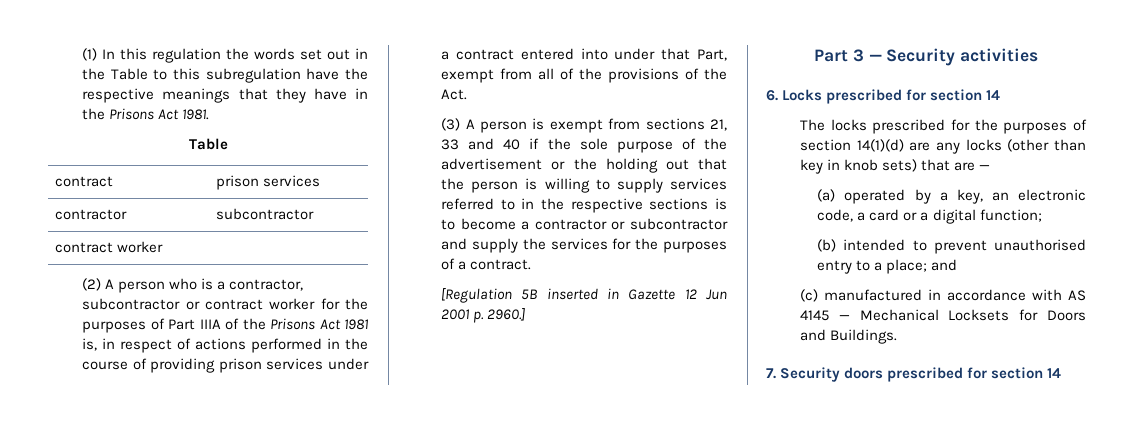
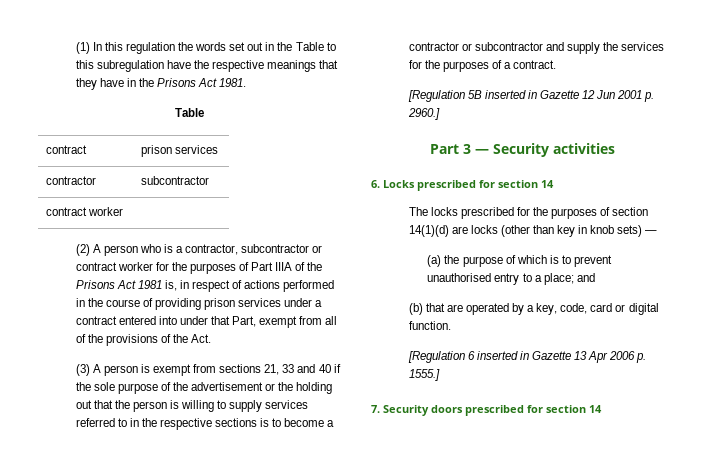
[936,142,961,154] any -> (468, 230) none
[921,159,976,171] that are -> (643, 231) none
[844,189,1086,204] [817,209,1042,224] [817,239,906,252] operated by a key, an electronic code, a card or a digital function; // (b) intended -> [444,255,559,267] the purpose of which is
[800,289,1086,302] [800,309,1086,321] [800,329,898,344] (c) manufactured in accordance with AS 4145 — Mechanical Locksets for Doors and Buildings. -> [408,303,659,315] [408,321,451,330] [407,351,647,363] [408,369,440,381] (b) that are operated by a key, code, card or digital function. // [Regulation 6 inserted in Gazette 13 Apr 2006 p. 1555.]

